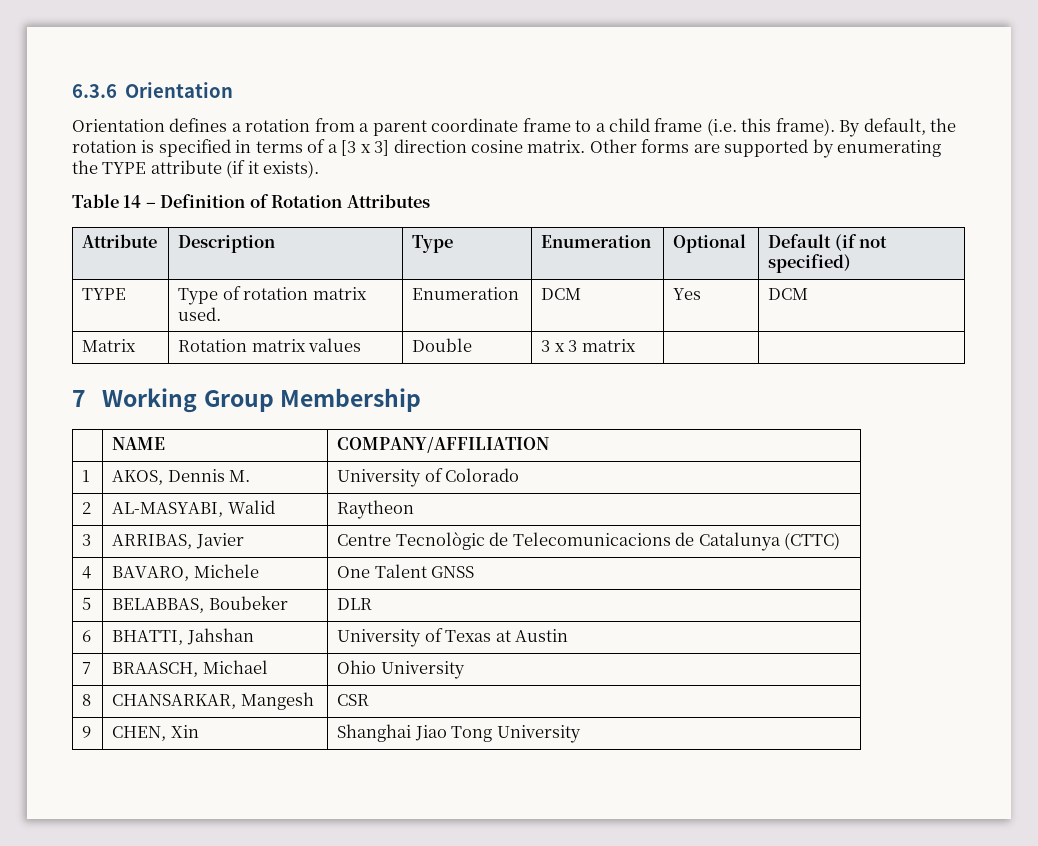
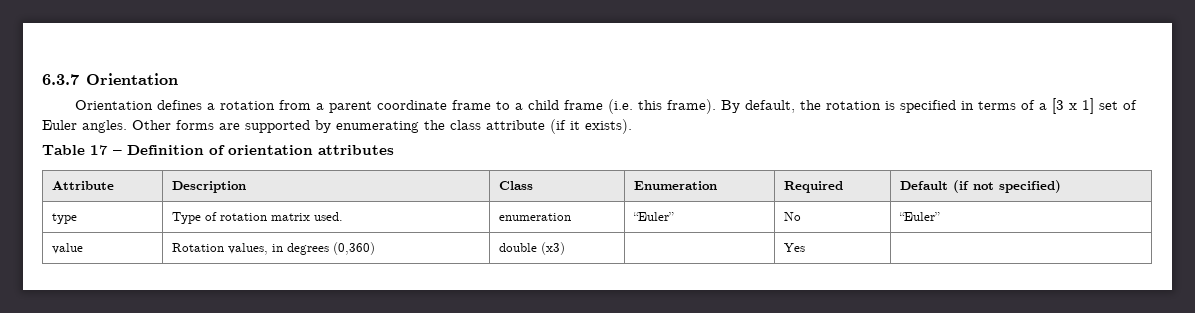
[72,84,117,98] 6.3.6 -> [42,74,79,85] 6.3.7
[374,139,586,156] 3] direction cosine matrix. -> [1082,98,1138,114] [42,120,127,133] 1] set of Euler angles.
[102,162,147,174] TYPE -> [450,120,481,130] class
[123,195,142,208] 14 -> [90,145,108,155] 17
[271,194,430,208] Rotation Attributes -> [228,145,394,155] orientation attributes
[412,235,454,253] [541,235,652,248] [673,234,747,253] Type | Enumeration | Optional -> [499,181,534,190] [634,181,718,190] [784,181,844,193] Class | Enumeration | Required
[82,288,127,300] TYPE -> [52,213,78,224] type
[412,287,520,300] [541,288,582,300] [673,288,702,300] [768,288,809,300] [82,339,137,352] [178,338,362,352] [412,338,473,352] [541,339,636,352] [72,388,421,413] [112,437,166,450] [337,436,550,453] [82,470,91,482] [112,469,251,485] [337,468,520,487] [82,502,92,514] [112,500,275,517] [337,500,415,519] [82,534,92,546] [112,533,244,549] [337,532,841,551] [82,566,92,579] [112,564,259,581] [337,564,475,578] [82,597,92,610] [112,596,288,613] [337,598,373,610] [82,630,92,642] [112,628,254,645] [337,628,569,647] [82,662,92,674] [112,660,268,677] [337,660,465,679] [82,694,92,706] [112,692,314,710] [337,694,370,706] [82,726,92,738] [112,725,199,741] [337,724,581,743] Enumeration | DCM | Yes | DCM // Matrix | Rotation matrix values | Double | 3 x 3 matrix | | // 7 Working Group Membership // | NAME | COMPANY/AFFILIATION // 1 | AKOS, Dennis M. | University of Colorado // 2 | AL-MASYABI, Walid | Raytheon // 3 | ARRIBAS, Javier | Centre Tecnològic de Telecomunicacions de Catalunya (CTTC) // 4 | BAVARO, Michele | One Talent GNSS // 5 | BELABBAS, Boubeker | DLR // 6 | BHATTI, Jahshan | University of Texas at Austin // 7 | BRAASCH, Michael | Ohio University // 8 | CHANSARKAR, Mangesh | CSR // 9 | CHEN, Xin | Shanghai Jiao Tong University -> [499,213,572,221] [633,212,675,221] [784,212,802,221] [899,212,941,221] [52,243,84,254] [172,242,376,255] [499,242,566,255] [784,243,806,252] enumeration | “Euler” | No | “Euler” // value | Rotation values, in degrees (0,360) | double (x3) | | Yes |

